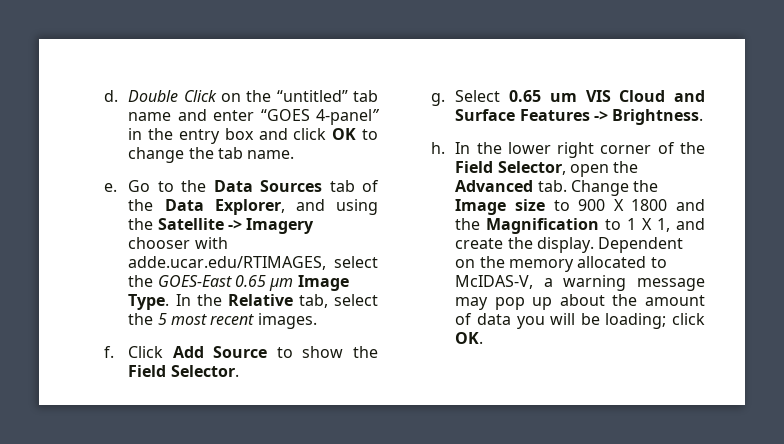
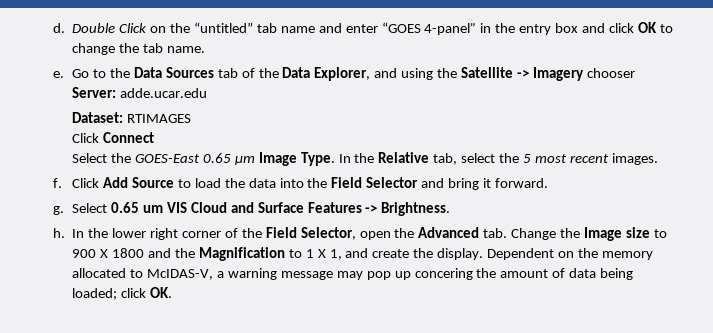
[194,237,228,249] [128,256,378,270] with adde.ucar.edu/RTIMAGES, select -> [72,87,208,98] [72,112,192,123] [72,132,155,143] [72,153,108,163] Server: adde.ucar.edu // Dataset: RTIMAGES // Click Connect // Select
[302,346,378,358] [128,365,239,377] show the Field Selector. -> [194,177,548,190] load the data into the Field Selector and bring it forward.
[559,294,605,306] about -> [414,268,473,280] concering
[516,313,667,329] you will be loading; -> [600,268,634,280] [72,288,118,300] being loaded;

